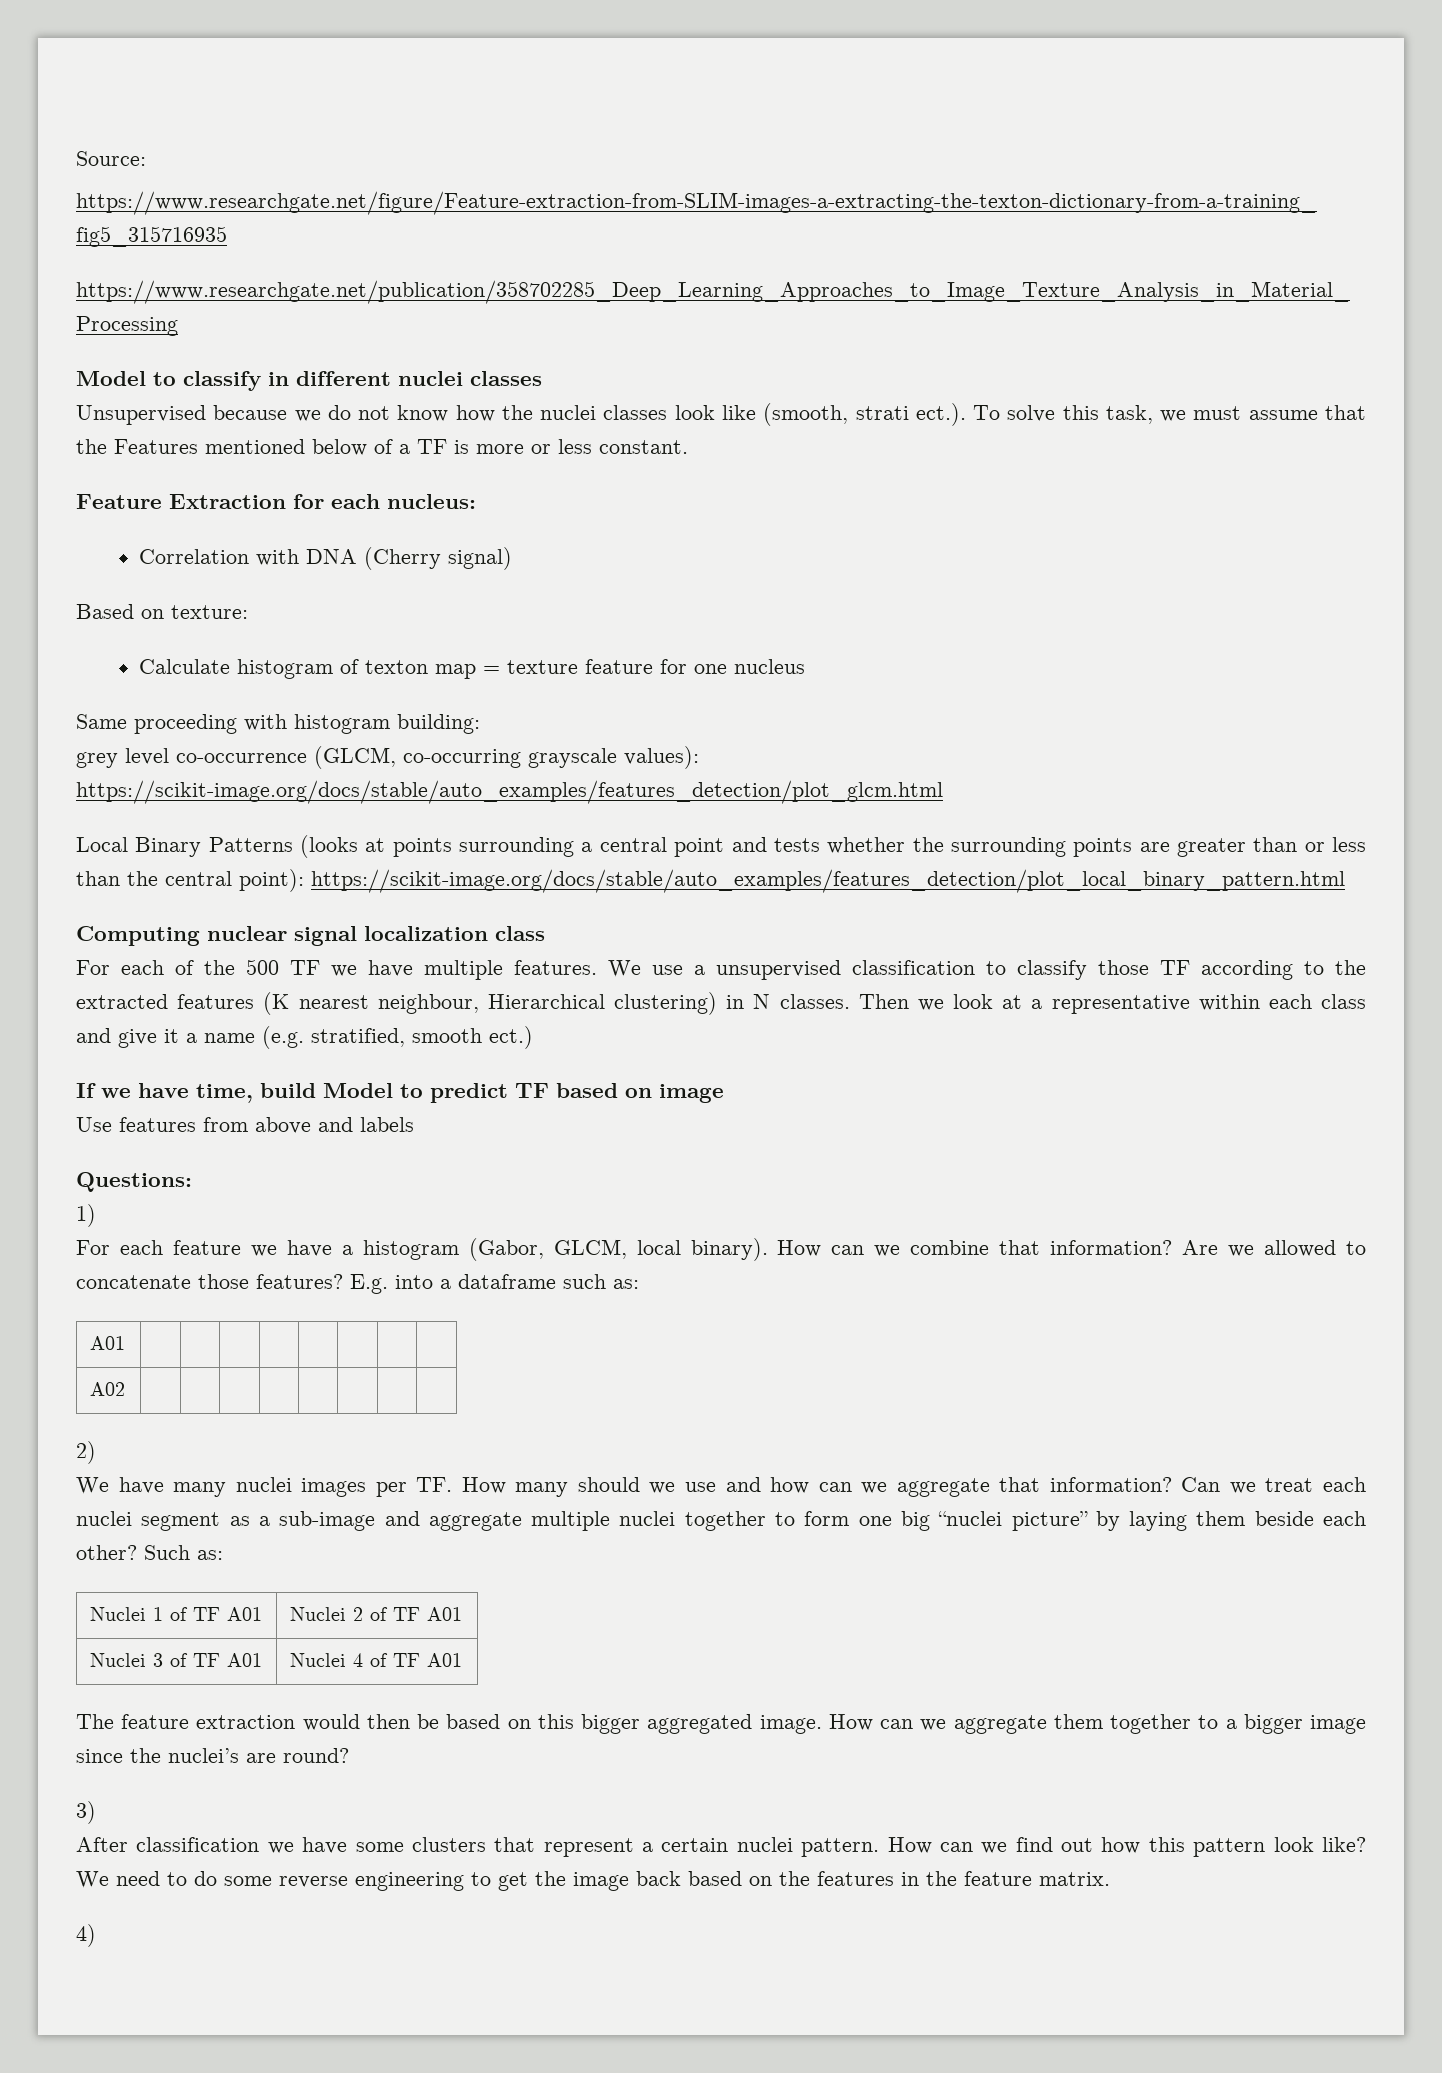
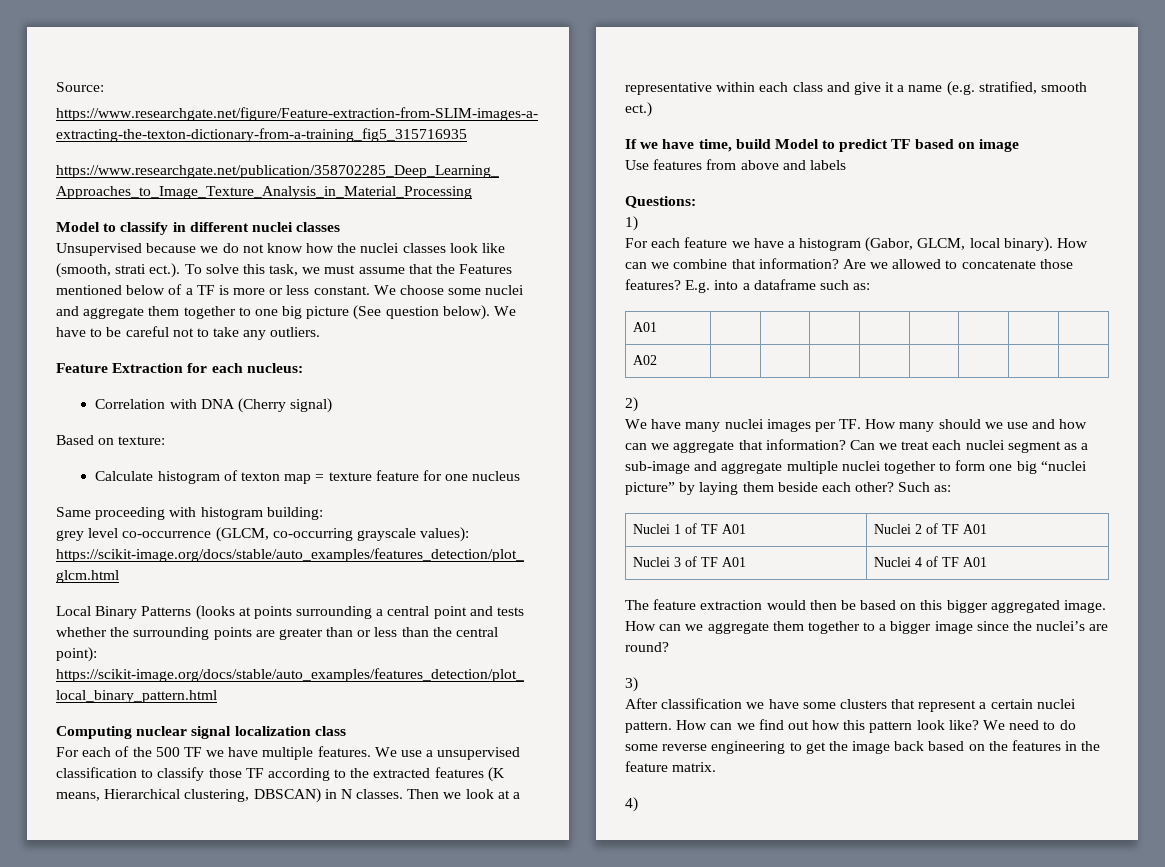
(688, 447) none -> [373,285,525,295] [56,305,517,320] [56,326,321,340] We choose some nuclei and aggregate them together to one big picture (See question below). We have to be careful not to take any outliers.
[298,992,717,1015] nearest neighbour, Hierarchical clustering) -> [56,788,321,803] means, Hierarchical clustering, DBSCAN)

